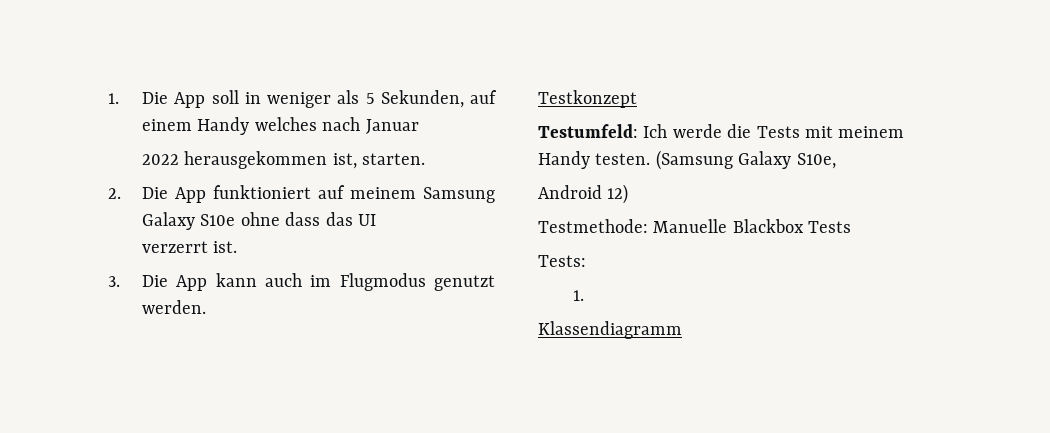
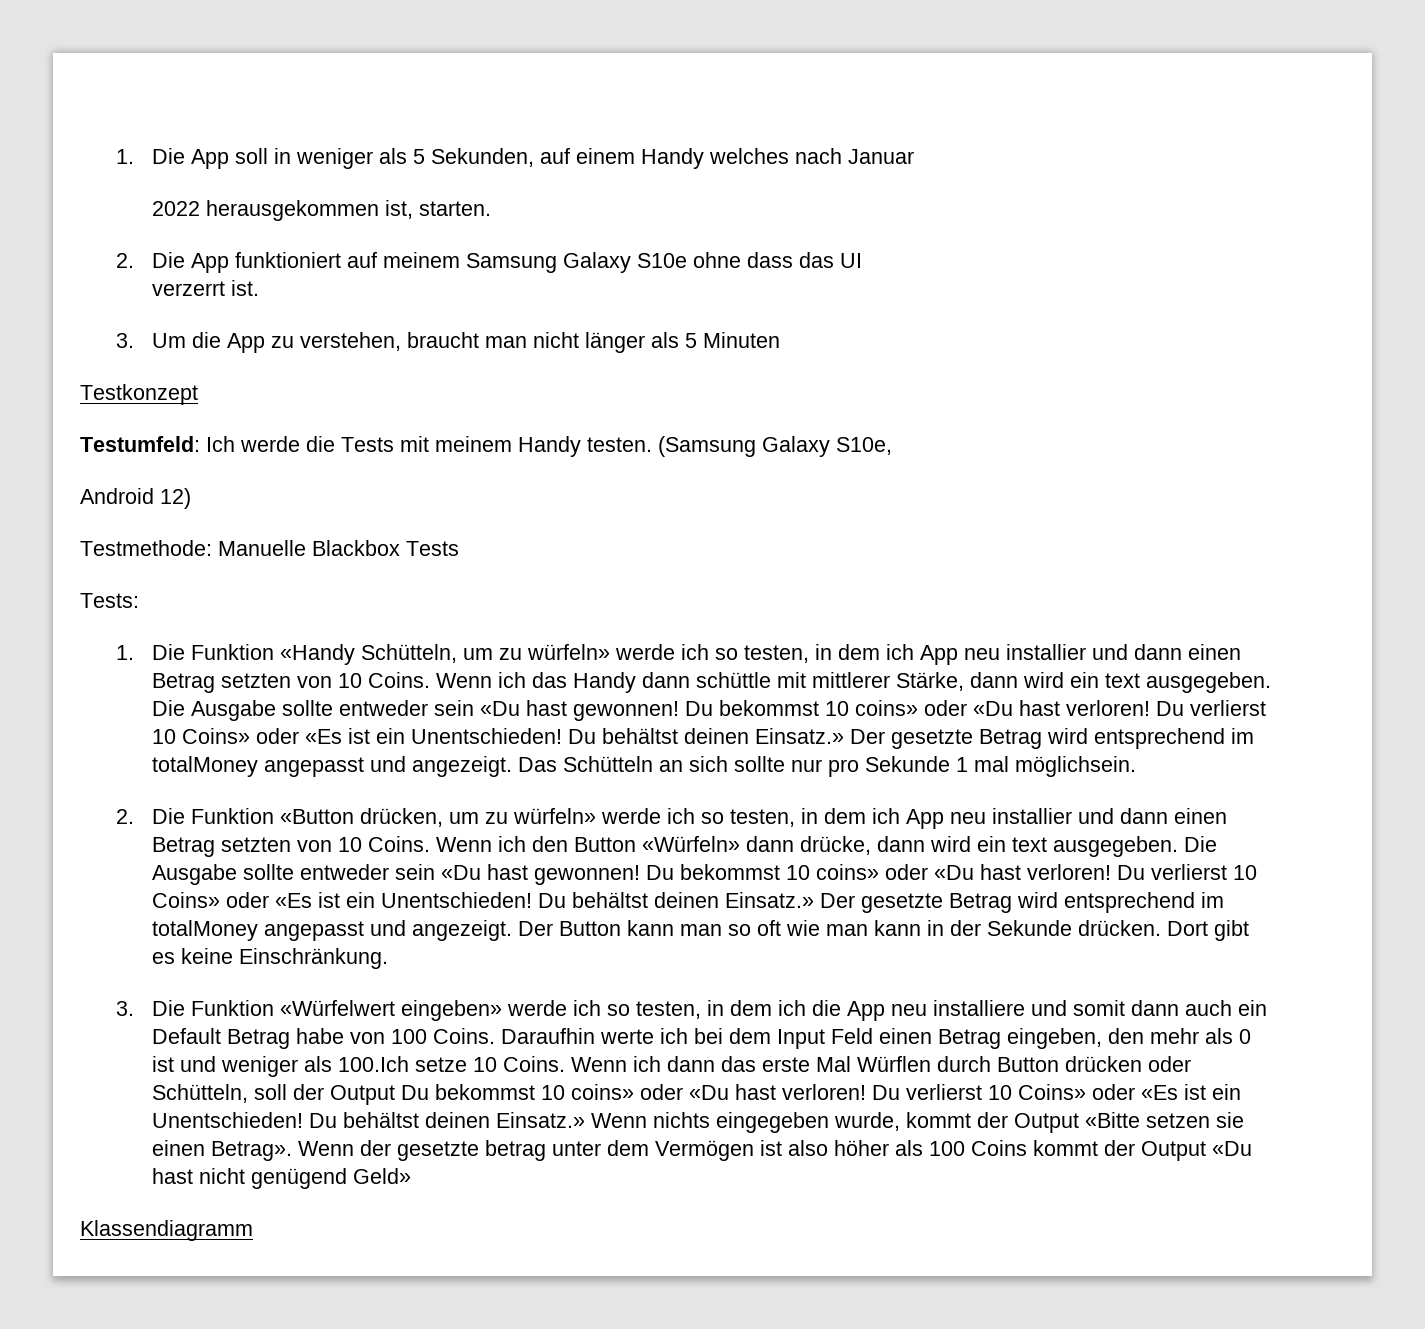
[141,273,495,291] [141,300,206,314] Die App kann auch im Flugmodus genutzt werden. -> [152,332,781,353] Um die App zu verstehen, braucht man nicht länger als 5 Minuten
(584, 295) none -> [152,644,1242,665] [152,672,1272,693] [152,700,1267,721] [152,728,1255,749] [152,756,1137,777] [116,808,1228,829] [152,836,1218,857] [152,864,1258,885] [152,892,1225,913] [152,920,1250,941] [152,948,389,969] [116,1000,1268,1021] [152,1028,1252,1049] [152,1056,1192,1077] [152,1084,1242,1105] [152,1112,1245,1133] [152,1140,1253,1161] [152,1168,412,1189] Die Funktion «Handy Schütteln, um zu würfeln» werde ich so testen, in dem ich App neu installier und dann einen Betrag setzten von 10 Coins. Wenn ich das Handy dann schüttle mit mittlerer Stärke, dann wird ein text ausgegeben. Die Ausgabe sollte entweder sein «Du hast gewonnen! Du bekommst 10 coins» oder «Du hast verloren! Du verlierst 10 Coins» oder «Es ist ein Unentschieden! Du behältst deinen Einsatz.» Der gesetzte Betrag wird entsprechend im totalMoney angepasst und angezeigt. Das Schütteln an sich sollte nur pro Sekunde 1 mal möglichsein. // 2. Die Funktion «Button drücken, um zu würfeln» werde ich so testen, in dem ich App neu installier und dann einen Betrag setzten von 10 Coins. Wenn ich den Button «Würfeln» dann drücke, dann wird ein text ausgegeben. Die Ausgabe sollte entweder sein «Du hast gewonnen! Du bekommst 10 coins» oder «Du hast verloren! Du verlierst 10 Coins» oder «Es ist ein Unentschieden! Du behältst deinen Einsatz.» Der gesetzte Betrag wird entsprechend im totalMoney angepasst und angezeigt. Der Button kann man so oft wie man kann in der Sekunde drücken. Dort gibt es keine Einschränkung. // 3. Die Funktion «Würfelwert eingeben» werde ich so testen, in dem ich die App neu installiere und somit dann auch ein Default Betrag habe von 100 Coins. Daraufhin werte ich bei dem Input Feld einen Betrag eingeben, den mehr als 0 ist und weniger als 100.Ich setze 10 Coins. Wenn ich dann das erste Mal Würflen durch Button drücken oder Schütteln, soll der Output Du bekommst 10 coins» oder «Du hast verloren! Du verlierst 10 Coins» oder «Es ist ein Unentschieden! Du behältst deinen Einsatz.» Wenn nichts eingegeben wurde, kommt der Output «Bitte setzen sie einen Betrag». Wenn der gesetzte betrag unter dem Vermögen ist also höher als 100 Coins kommt der Output «Du hast nicht genügend Geld»

